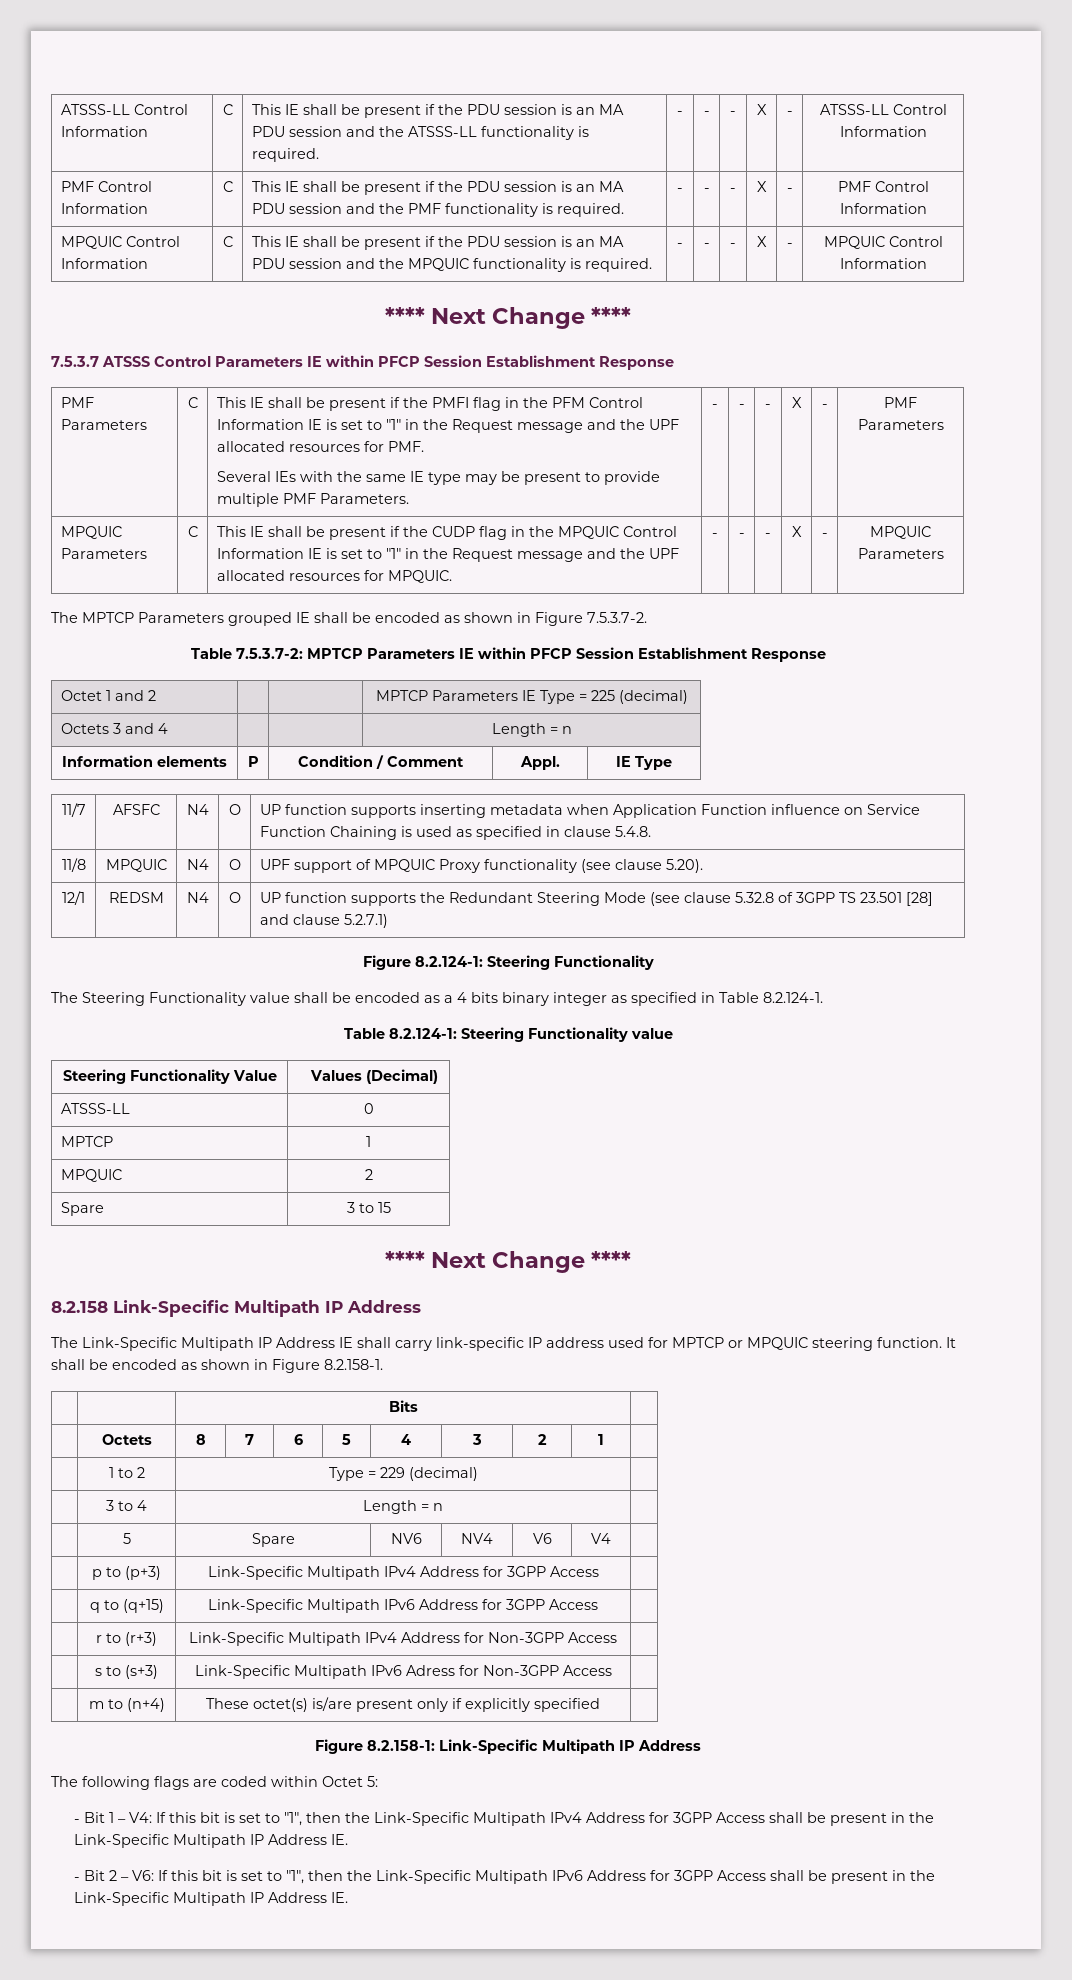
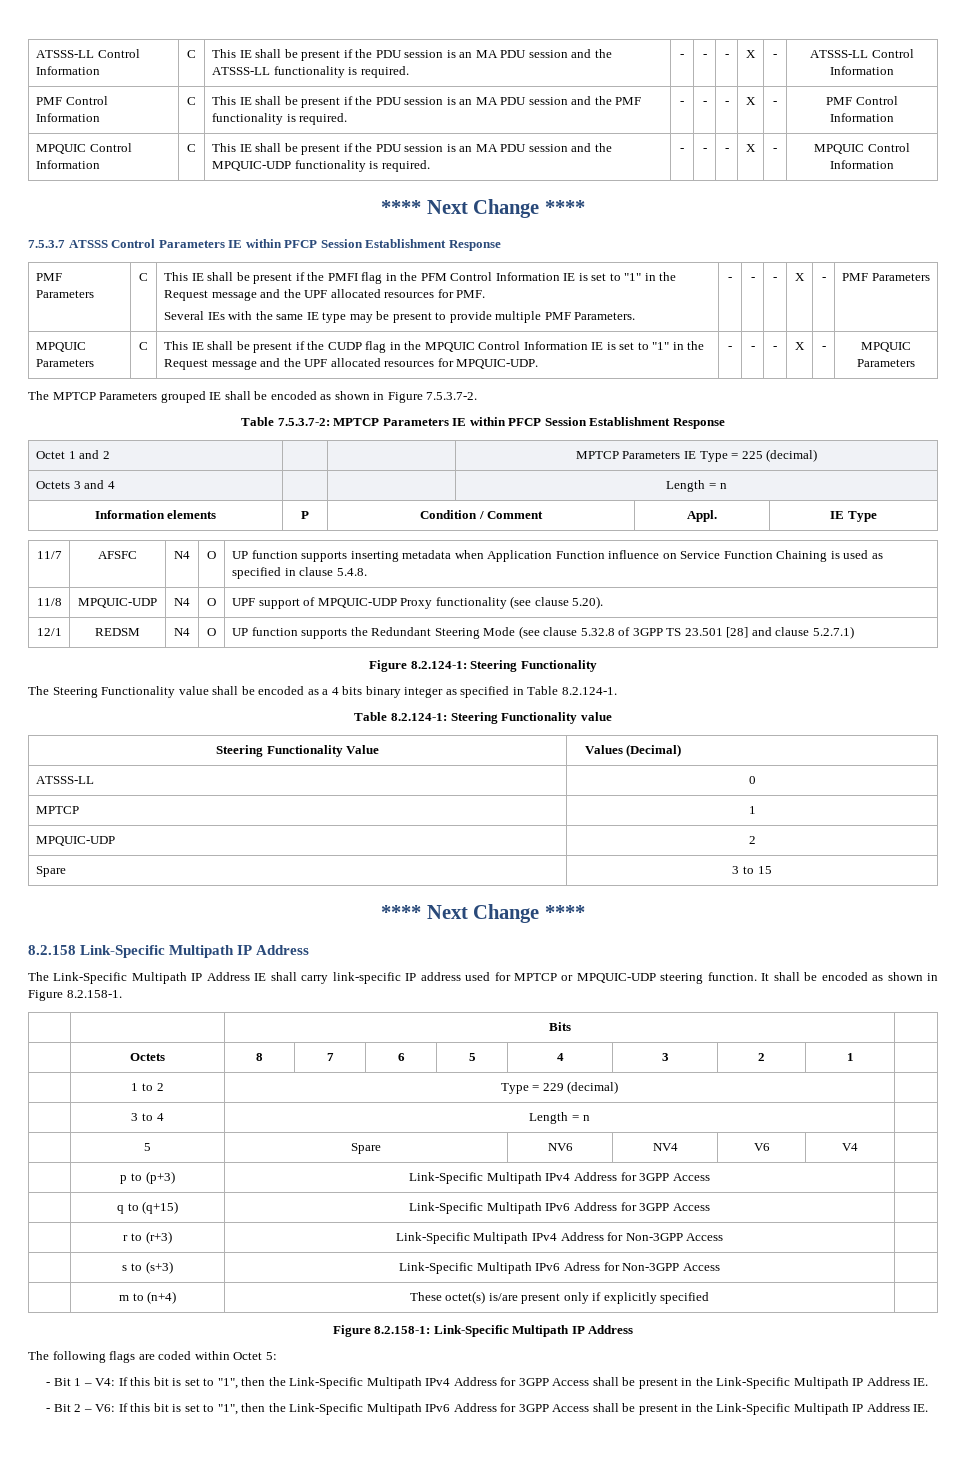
[407,258,469,271] MPQUIC -> [211,161,291,171] MPQUIC-UDP
[387,570,452,583] MPQUIC. -> [456,359,539,369] MPQUIC-UDP.
[105,859,167,872] MPQUIC -> [78,598,157,608] MPQUIC-UDP
[373,859,435,872] MPQUIC -> [317,598,397,608] MPQUIC-UDP
[60,1169,122,1182] MPQUIC -> [35,836,115,846] MPQUIC-UDP
[747,1337,808,1350] MPQUIC -> [576,973,656,983] MPQUIC-UDP

